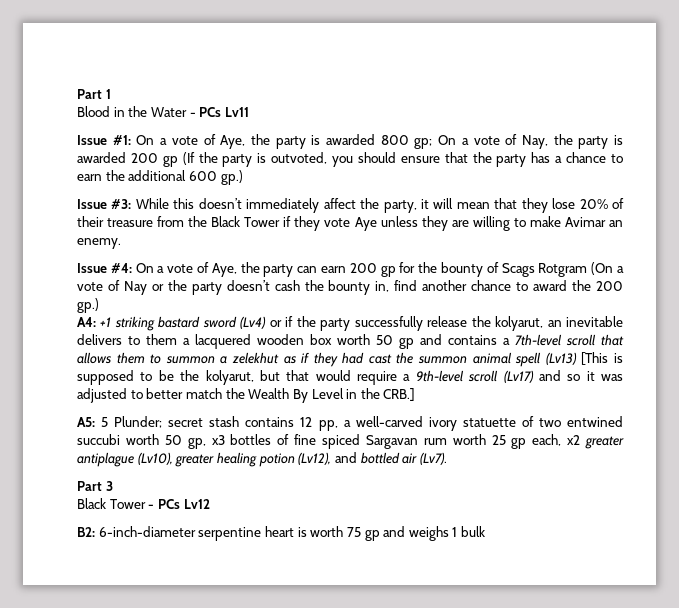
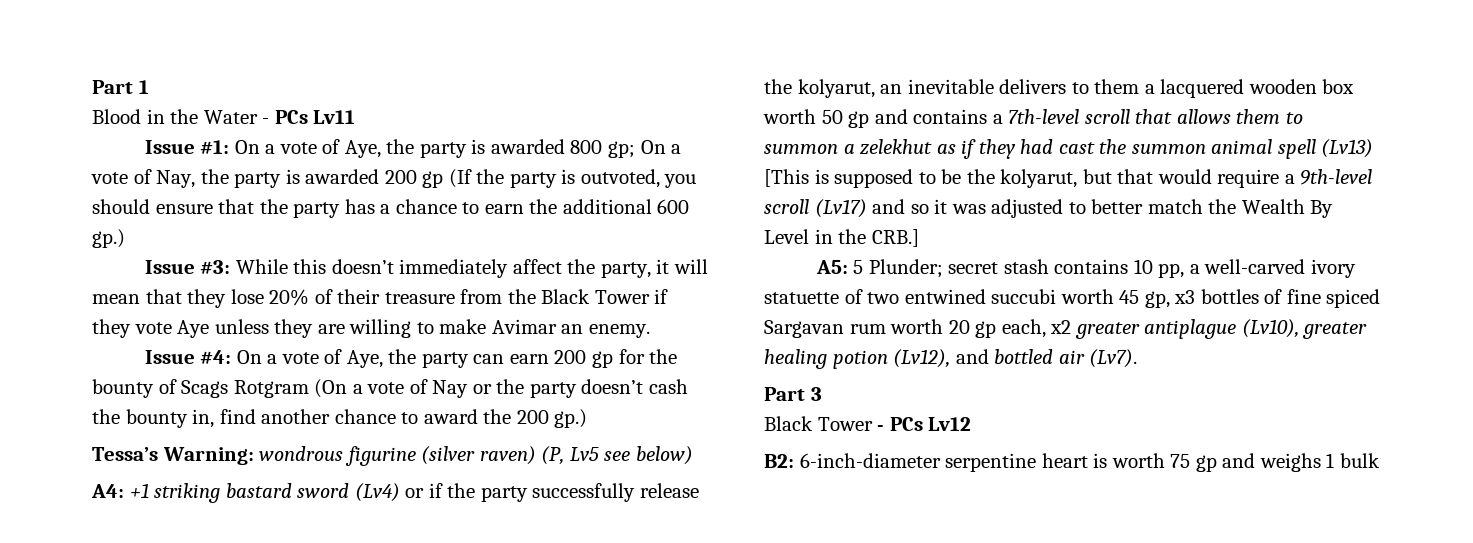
(99, 305) none -> [92,446,693,466] // Tessa’s Warning: wondrous figurine (silver raven) (P, Lv5 see below)
[300,417,313,427] 12 -> [1133,259,1153,274] 10
[164,435,182,445] 50 -> [1119,290,1140,304] 45
[491,435,506,445] 25 -> [948,320,970,334] 20

